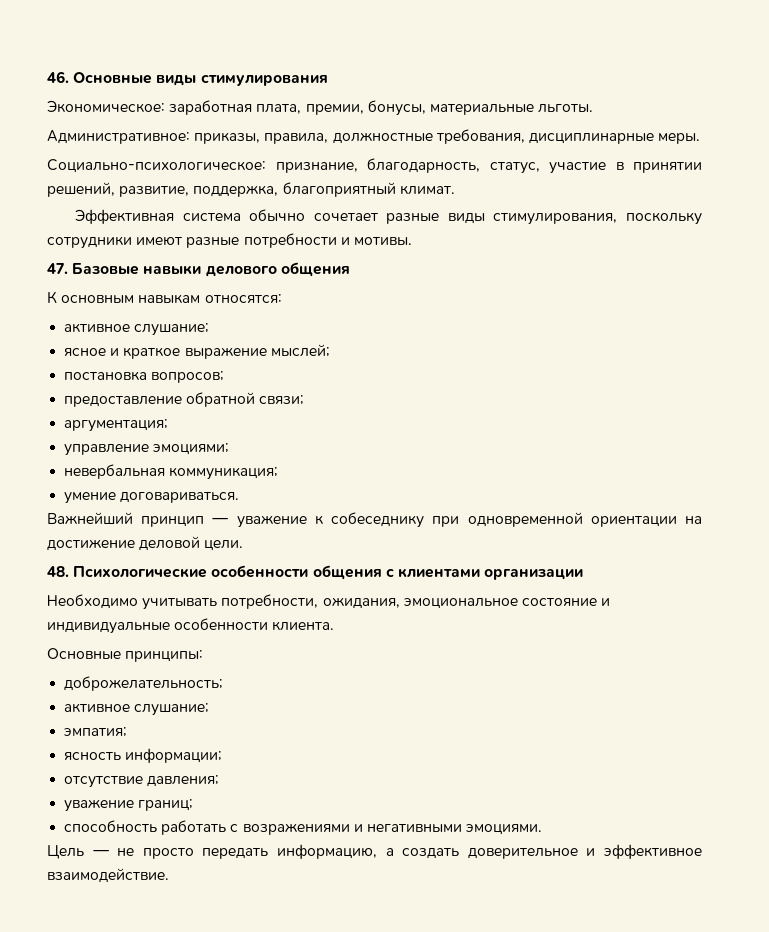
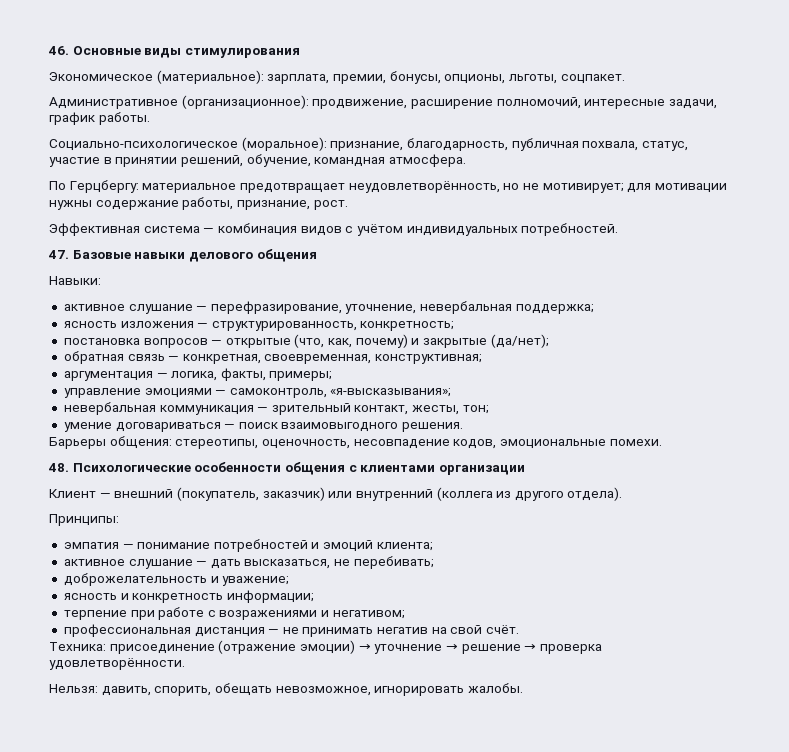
[47,100,594,116] [47,129,701,144] [47,158,480,173] Экономическое: заработная плата, премии, бонусы, материальные льготы. // Административное: приказы, правила, должностные требования, дисциплинарные меры. // Социально-психологическое: признание, благодарность, -> [49,70,625,84] [49,95,717,109] [49,112,150,125] [49,137,639,151] Экономическое (материальное): зарплата, премии, бонусы, опционы, льготы, соцпакет. // Административное (организационное): продвижение, расширение полномочий, интересные задачи, график работы. // Социально-психологическое (моральное): признание, благодарность, публичная похвала,
[119,182,455,197] [75,209,702,225] [47,233,412,249] развитие, поддержка, благоприятный климат. // Эффективная система обычно сочетает разные виды стимулирования, поскольку сотрудники имеют разные потребности и мотивы. -> [246,154,466,167] [49,180,727,193] [49,197,348,210] [49,223,619,236] обучение, командная атмосфера. // По Герцбергу: материальное предотвращает неудовлетворённость, но не мотивирует; для мотивации нужны содержание работы, признание, рост. // Эффективная система — комбинация видов с учётом индивидуальных потребностей.
[47,291,282,304] [64,323,210,336] [64,344,330,359] [64,371,225,383] [64,392,305,407] [64,419,169,432] [64,443,230,456] [64,464,279,480] [64,492,240,504] [47,512,702,528] [47,536,244,551] К основным навыкам относятся: // активное слушание; // ясное и краткое выражение мыслей; // постановка вопросов; // предоставление обратной связи; // аргументация; // управление эмоциями; // невербальная коммуникация; // умение договариваться. // Важнейший принцип — уважение к собеседнику при одновременной ориентации на достижение деловой цели. -> [49,276,101,285] [63,301,594,314] [63,321,455,331] [63,334,549,348] [63,351,483,364] [63,368,333,381] [63,388,452,398] [63,402,489,415] [63,422,464,432] [49,436,662,449] Навыки: // активное слушание — перефразирование, уточнение, невербальная поддержка; // ясность изложения — структурированность, конкретность; // постановка вопросов — открытые (что, как, почему) и закрытые (да/нет); // обратная связь — конкретная, своевременная, конструктивная; // аргументация — логика, факты, примеры; // управление эмоциями — самоконтроль, «я-высказывания»; // невербальная коммуникация — зрительный контакт, жесты, тон; // умение договариваться — поиск взаимовыгодного решения. // Барьеры общения: стереотипы, оценочность, несовпадение кодов, эмоциональные помехи.
[47,594,611,610] [47,618,335,634] [47,648,204,662] [64,676,224,691] [64,703,210,716] [64,727,128,737] [64,752,122,761] Необходимо учитывать потребности, ожидания, эмоциональное состояние и индивидуальные особенности клиента. // Основные принципы: // доброжелательность; // активное слушание; // эмпатия; // ясность -> [49,487,623,501] [49,514,119,526] [63,539,433,552] [63,556,434,569] [63,573,290,586] [63,593,224,603] Клиент — внешний (покупатель, заказчик) или внутренний (коллега из другого отдела). // Принципы: // эмпатия — понимание потребностей и эмоций клиента; // активное слушание — дать высказаться, не перебивать; // доброжелательность и уважение; // ясность и конкретность
[64,775,220,788] [64,799,194,812] [64,820,543,835] [47,844,703,859] [47,868,169,883] отсутствие давления; // уважение границ; // способность работать с возражениями и негативными эмоциями. // Цель — не просто передать информацию, а создать доверительное и эффективное взаимодействие. -> [63,607,405,620] [63,624,520,637] [49,640,602,654] [49,658,185,670] [49,683,523,696] терпение при работе с возражениями и негативом; // профессиональная дистанция — не принимать негатив на свой счёт. // Техника: присоединение (отражение эмоции) → уточнение → решение → проверка удовлетворённости. // Нельзя: давить, спорить, обещать невозможное, игнорировать жалобы.

